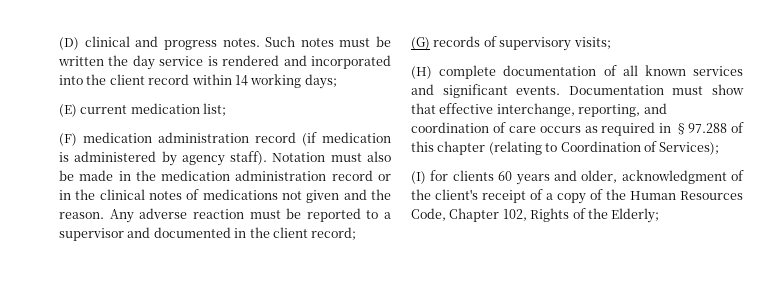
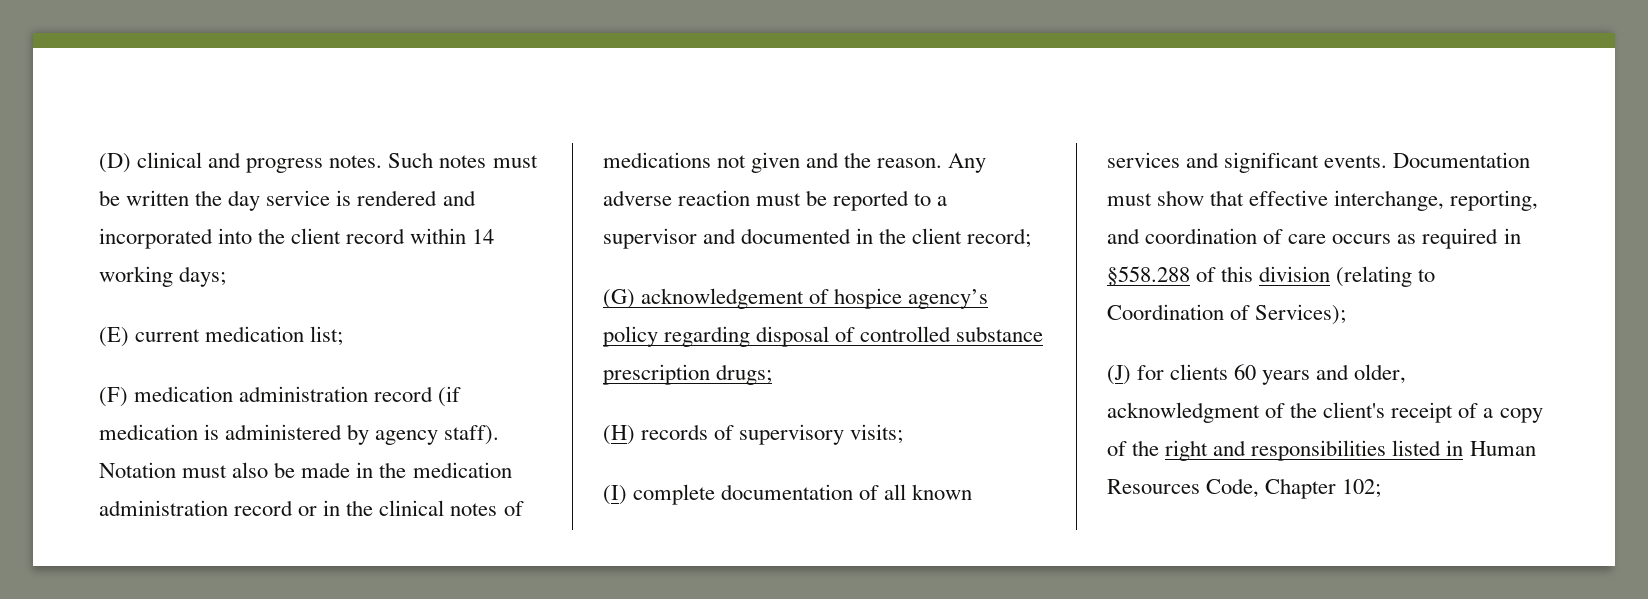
(430, 43) none -> [641,288,989,309] [603,326,1044,347] [603,364,773,385] [603,425,635,445] acknowledgement of hospice agency’s policy regarding disposal of controlled substance prescription drugs; // (H)
[411,66,432,79] (H) -> [603,485,627,505] (I)
[675,123,728,135] §97.288 -> [1107,266,1190,286] §558.288
[437,141,486,155] chapter -> [1259,266,1331,282] division
[411,171,426,184] (I) -> [1107,365,1131,385] (J)
[630,191,743,200] [411,208,660,223] Human Resources Code, Chapter 102, Rights of the Elderly; -> [1165,440,1536,461] [1107,478,1382,499] right and responsibilities listed in Human Resources Code, Chapter 102;

